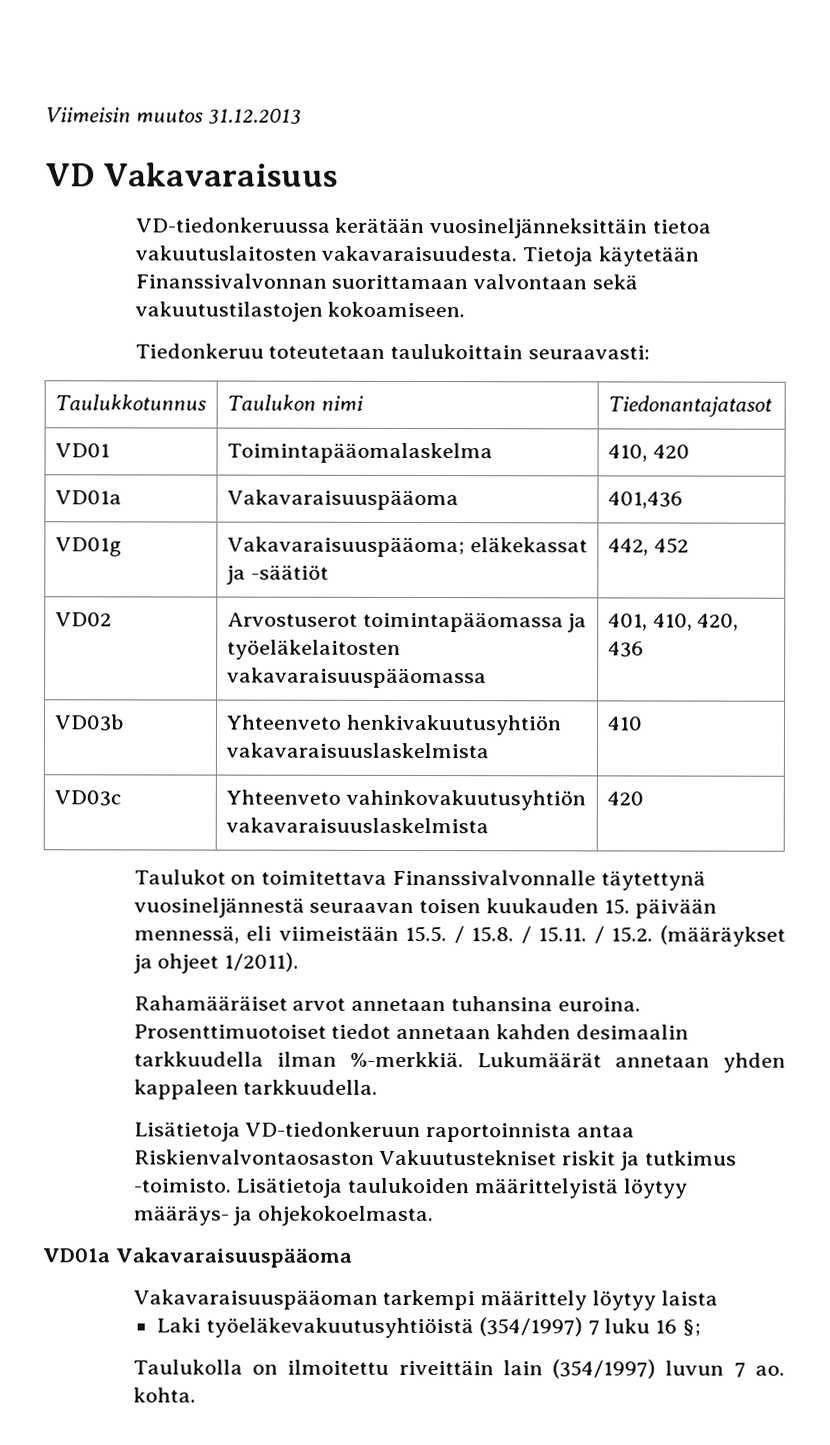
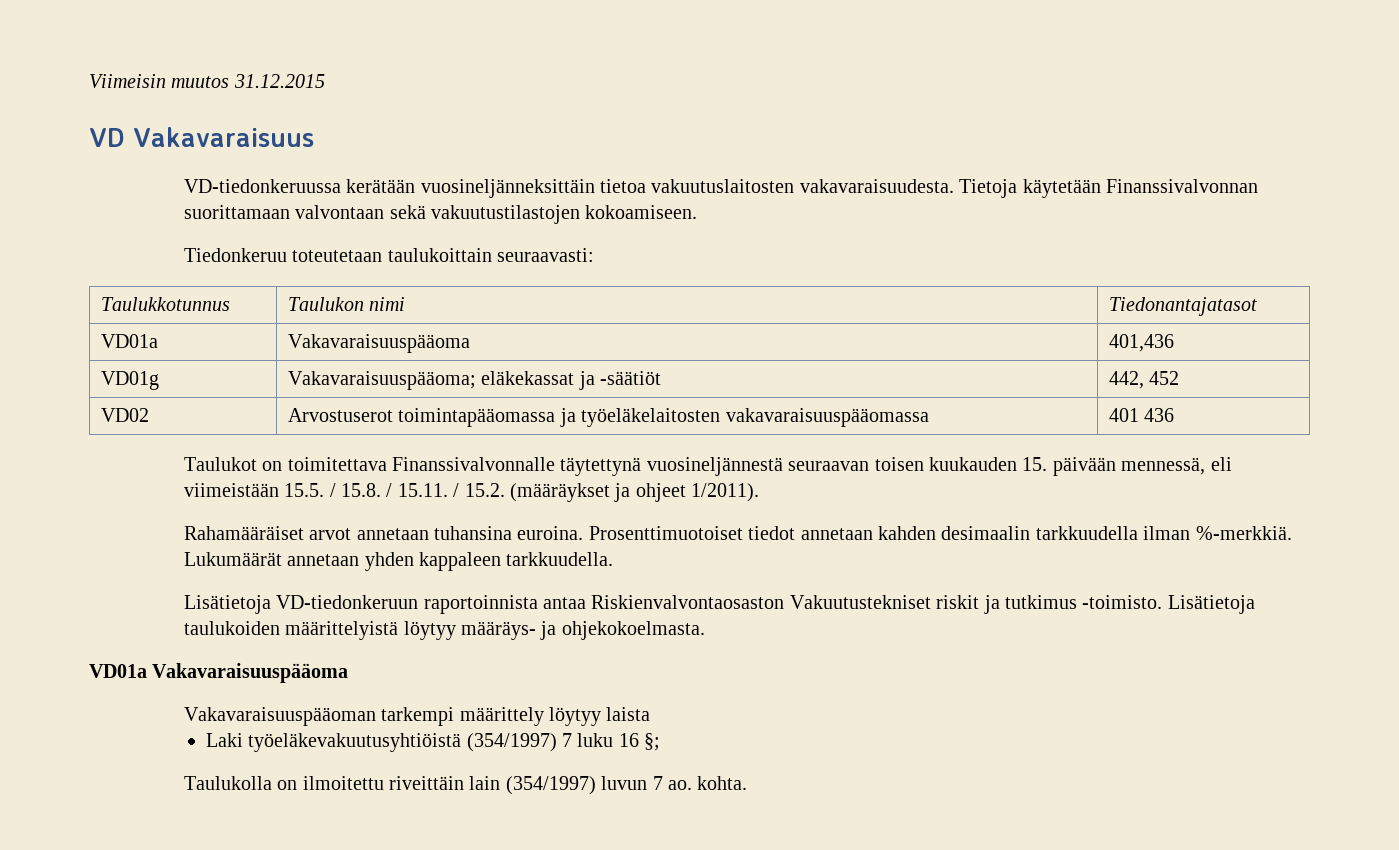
[207,108,302,125] 31.12.2013 -> [233,74,325,88] 31.12.2015
[54,443,110,458] [226,442,493,464] [607,444,690,462] // VD01 | Toimintapääomalaskelma | 410, 420 -> (1257, 306) none
[607,613,740,631] [607,641,644,658] [53,714,124,732] [225,714,562,736] [225,742,489,759] [606,716,643,731] [53,790,121,807] [225,789,586,811] [225,817,489,834] [606,791,644,806] 401, 410, 420, 436 // VD03b | Yhteenveto henkivakuutusyhtiön vakavaraisuuslaskelmista | 410 // VD03c | Yhteenveto vahinkovakuutusyhtiön vakavaraisuuslaskelmista | 420 -> [1108,408,1175,422] 401 436

